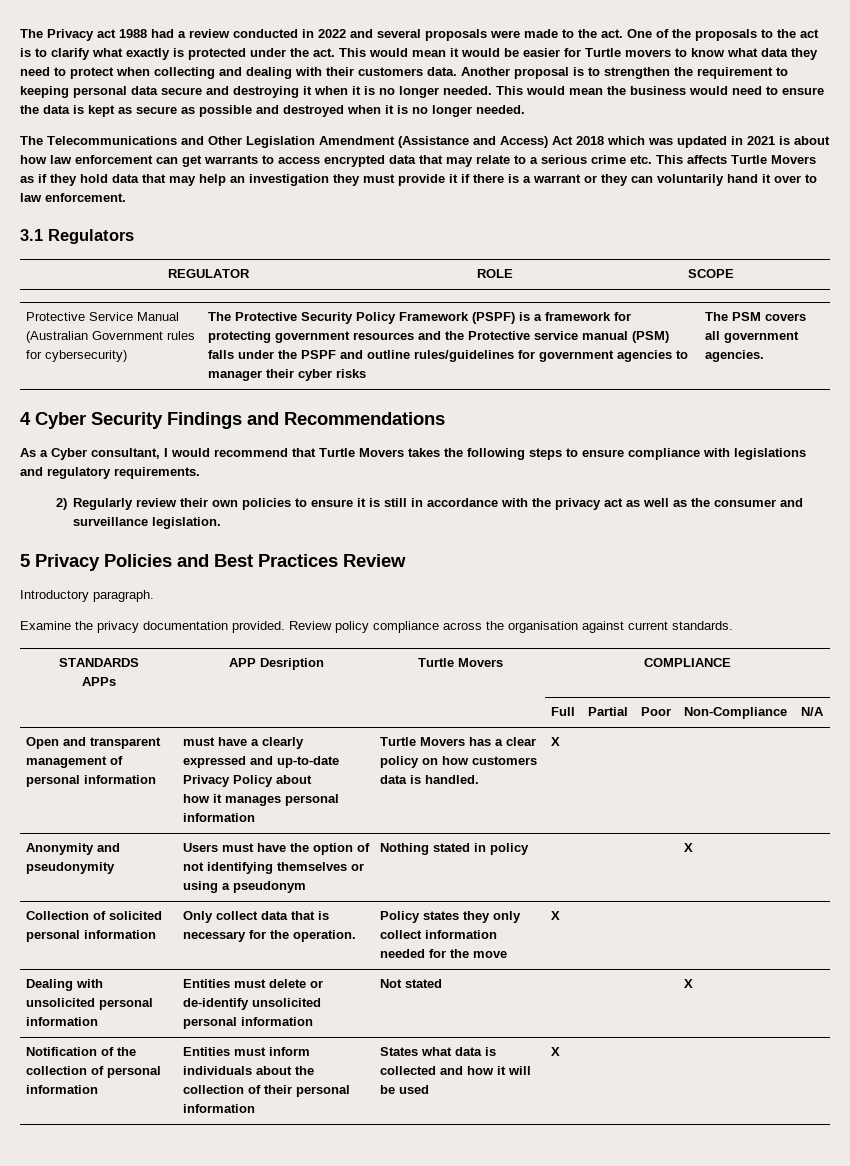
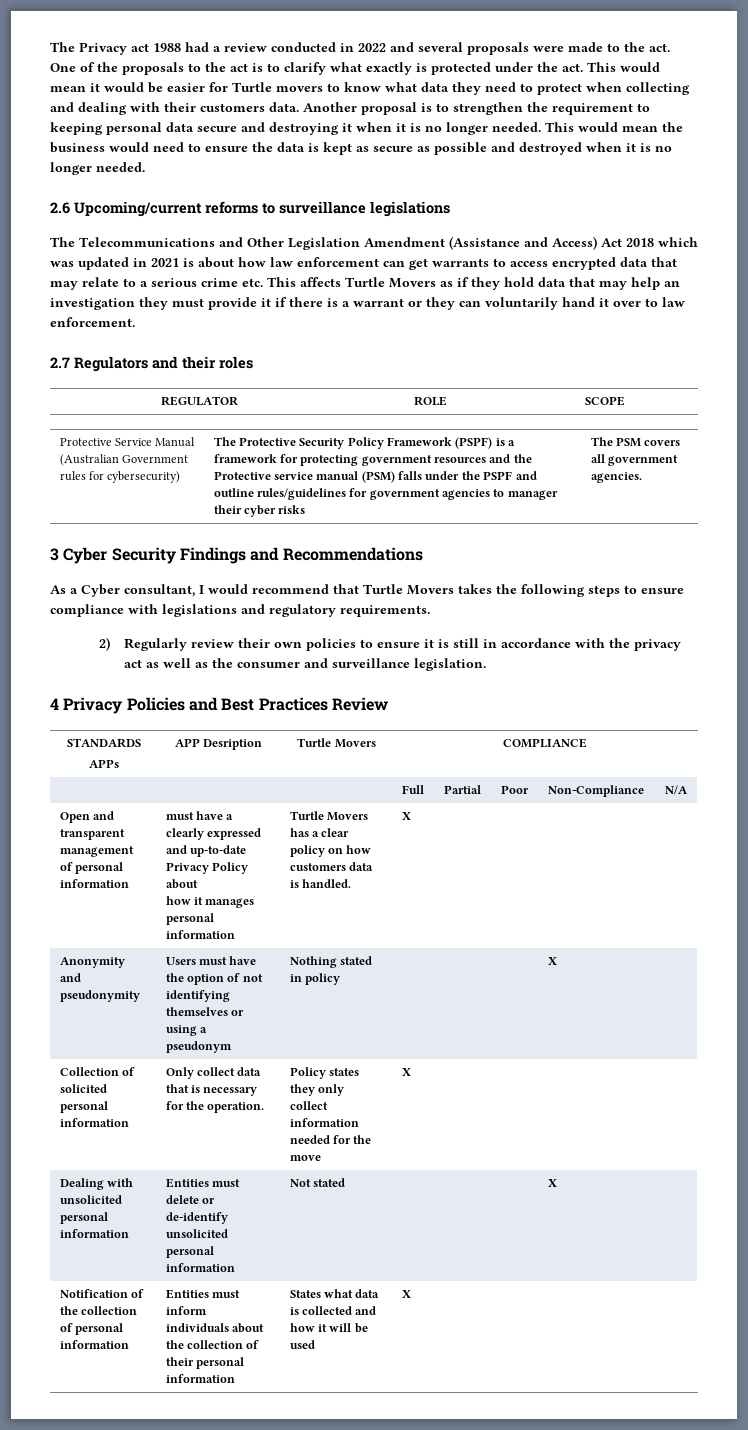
(525, 109) none -> [50,201,450,217] // 2.6 Upcoming/current reforms to surveillance legislations
[20,229,43,241] 3.1 -> [50,357,70,368] 2.7
(134, 236) none -> [152,356,253,369] and their roles
[20,412,31,425] 4 -> [50,548,59,561] 3
[20,554,30,567] 5 -> [50,698,59,710] 4
[20,590,154,602] [20,621,733,633] // Introductory paragraph. // Examine the privacy documentation provided. Review policy compliance across the organisation against current standards. -> (389, 704) none

